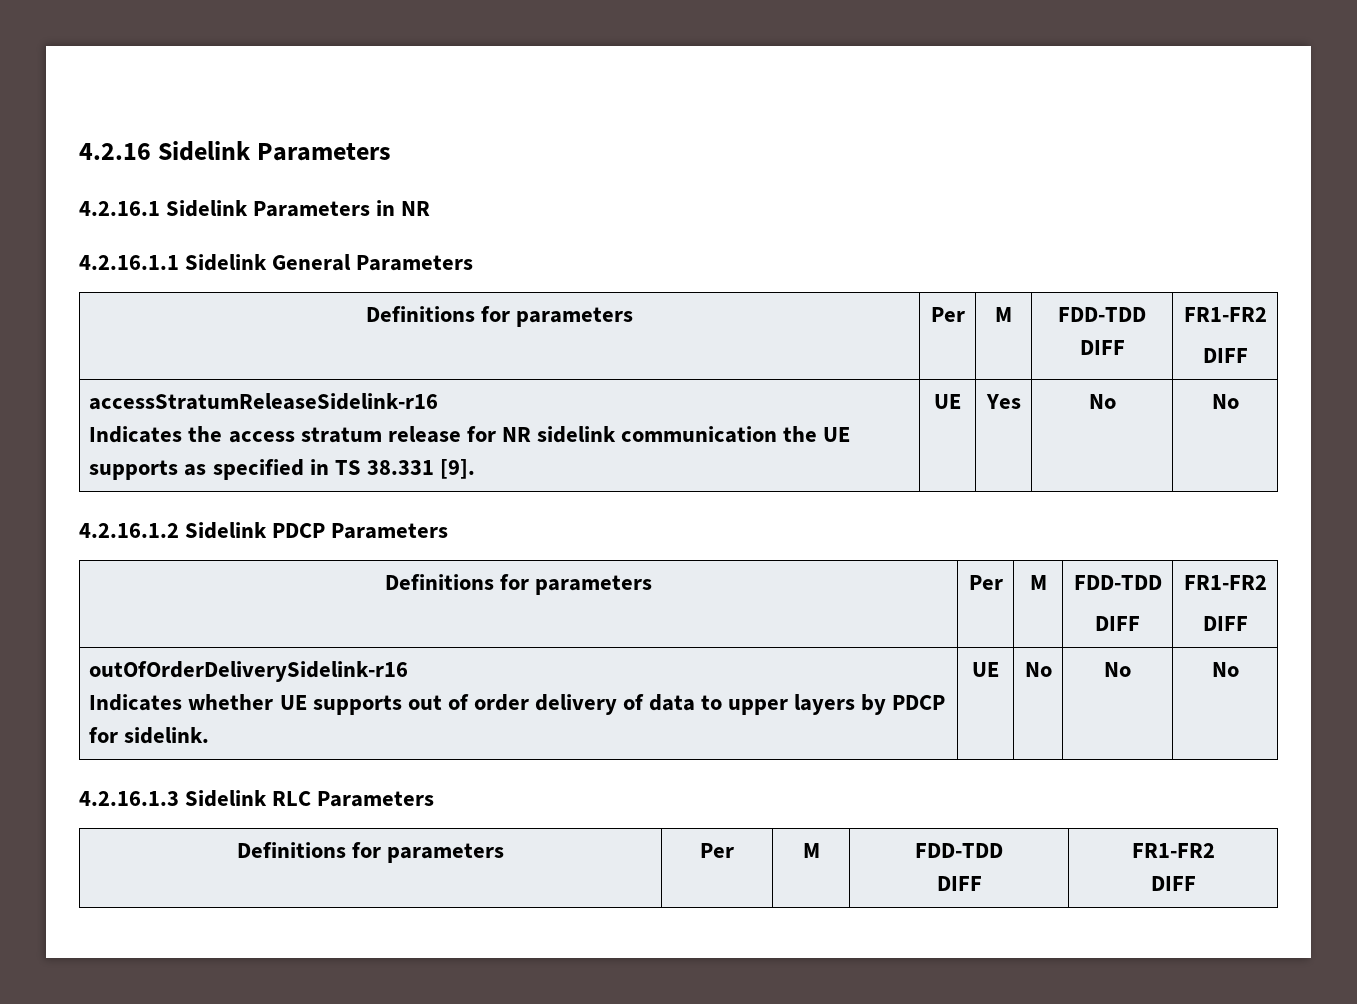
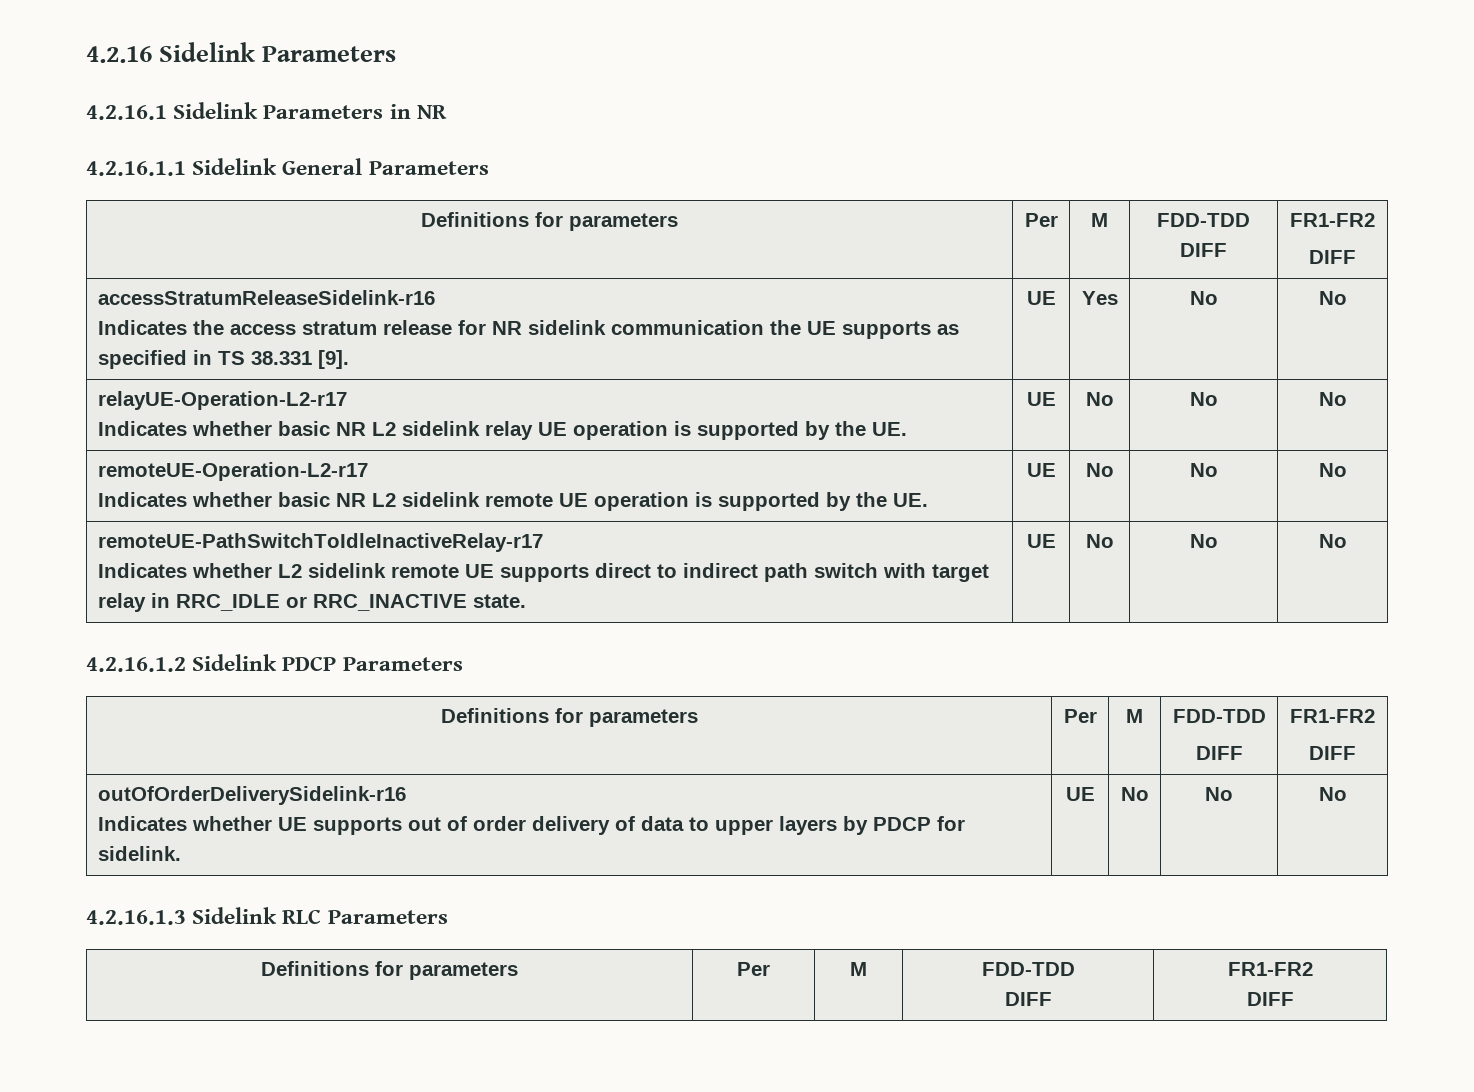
(1239, 401) none -> [97,391,347,410] [97,421,907,440] [1026,392,1056,406] [1085,392,1114,406] [1189,392,1218,406] [1318,392,1347,406] [97,462,368,481] [97,492,928,511] [1026,463,1056,477] [1085,463,1114,477] [1189,463,1218,477] [1318,463,1347,477] [97,533,543,552] [97,563,989,582] [97,593,526,612] [1026,534,1056,548] [1085,534,1114,548] [1189,534,1218,548] [1318,534,1347,548] // relayUE-Operation-L2-r17 // Indicates whether basic NR L2 sidelink relay UE operation is supported by the UE. | UE | No | No | No // remoteUE-Operation-L2-r17 // Indicates whether basic NR L2 sidelink remote UE operation is supported by the UE. | UE | No | No | No // remoteUE-PathSwitchToIdleInactiveRelay-r17 // Indicates whether L2 sidelink remote UE supports direct to indirect path switch with target relay in RRC_IDLE or RRC_INACTIVE state. | UE | No | No | No

